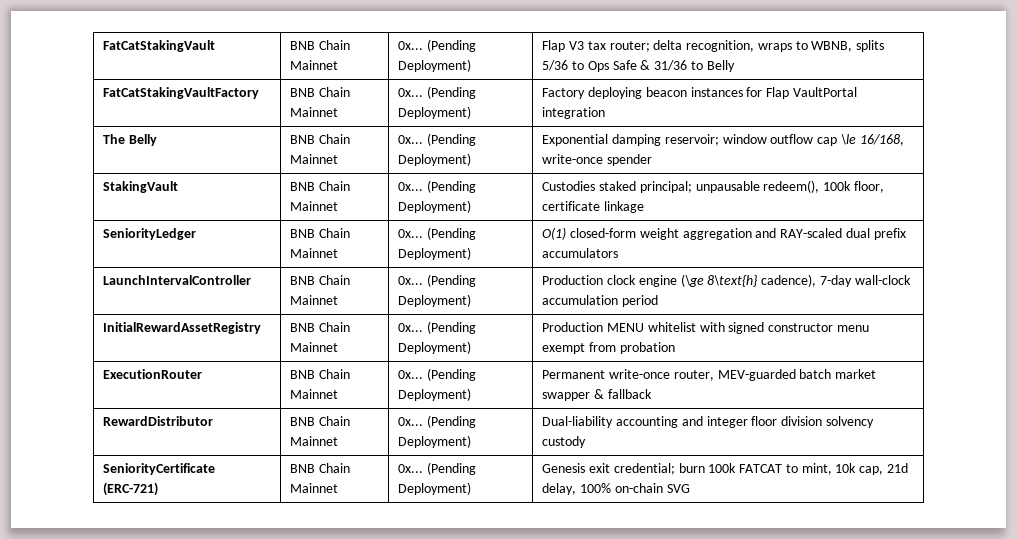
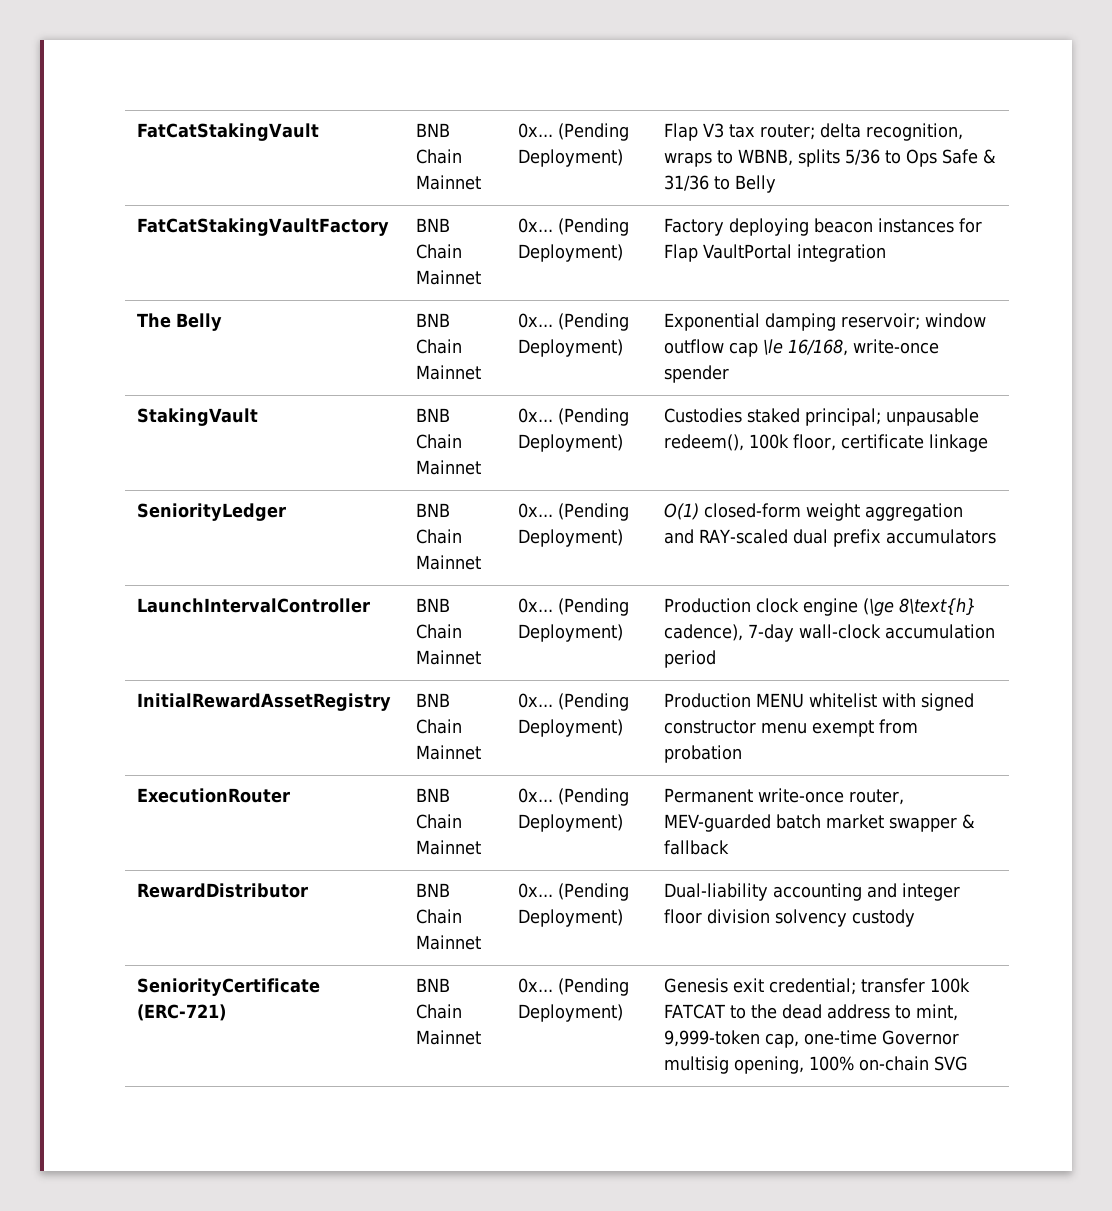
[678,463,705,473] burn -> [860,978,925,993] transfer
[801,463,909,475] [542,483,577,495] mint, 10k cap, 21d delay, -> [751,1004,959,1021] [663,1030,959,1048] [663,1056,804,1074] the dead address to mint, 9,999-token cap, one-time Governor multisig opening,

